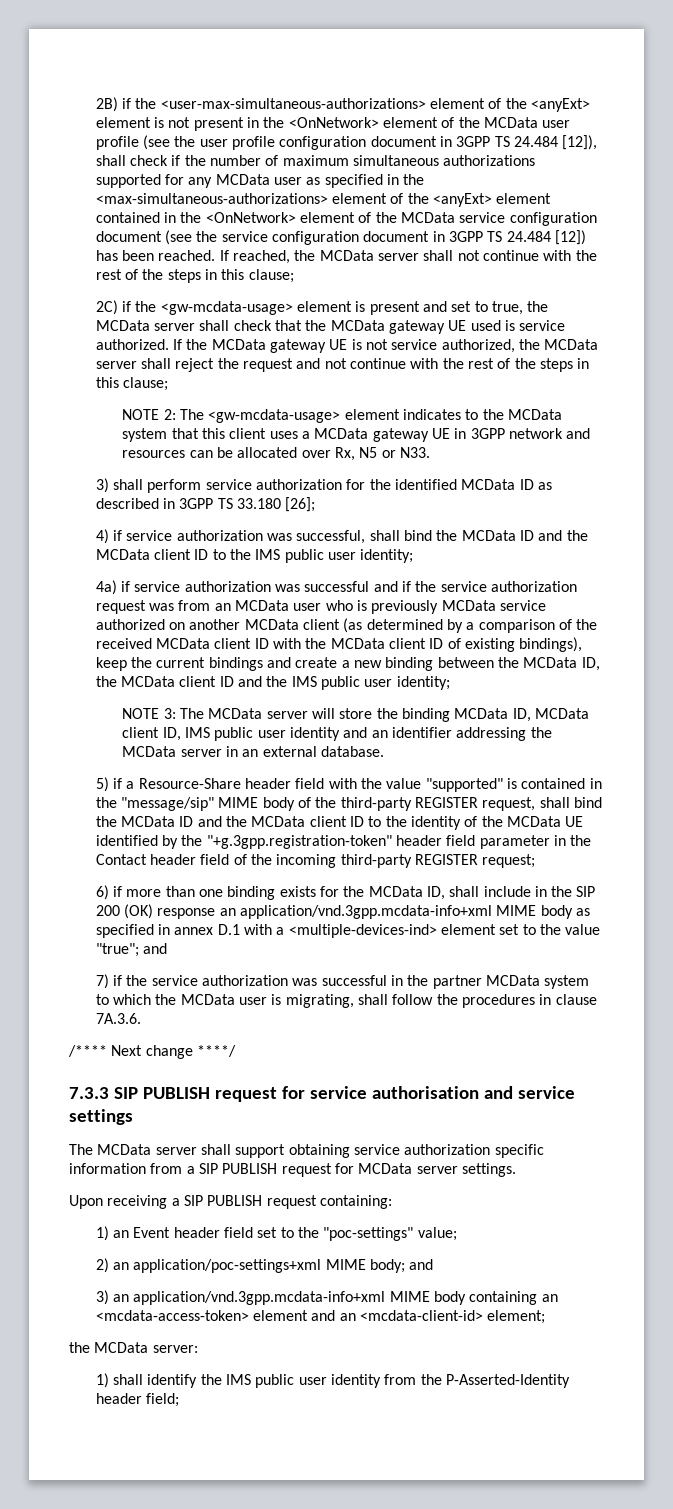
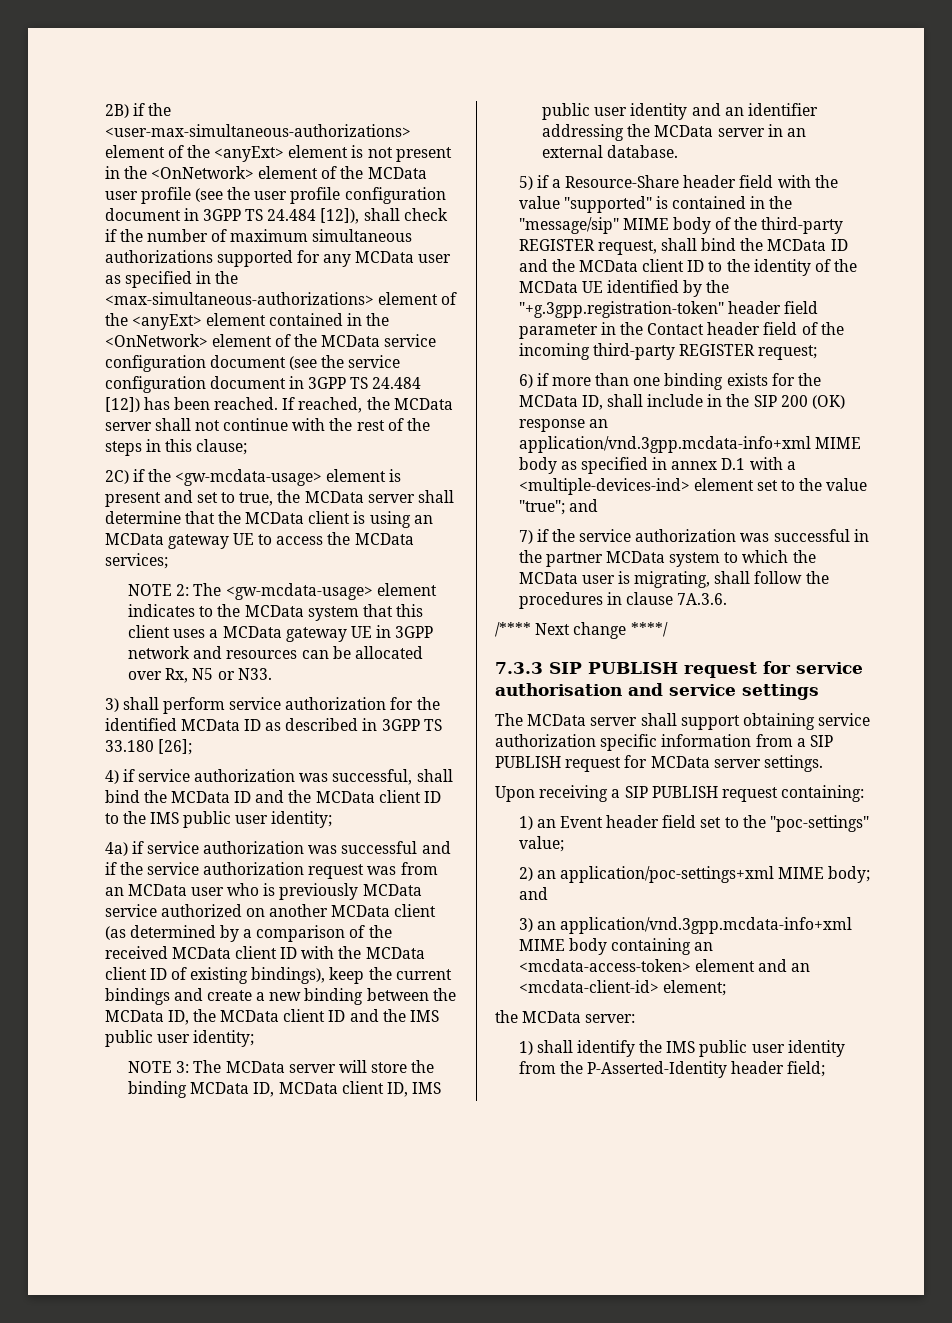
[233,320,272,331] check -> [104,511,181,524] determine
[388,320,566,334] [95,339,599,353] [95,358,590,372] [95,377,168,391] gateway UE used is service authorized. If the MCData gateway UE is not service authorized, the MCData server shall reject the request and not continue with the rest of the steps in this clause; -> [308,511,433,528] [104,532,414,549] [104,553,168,569] client is using an MCData gateway UE to access the MCData services;

